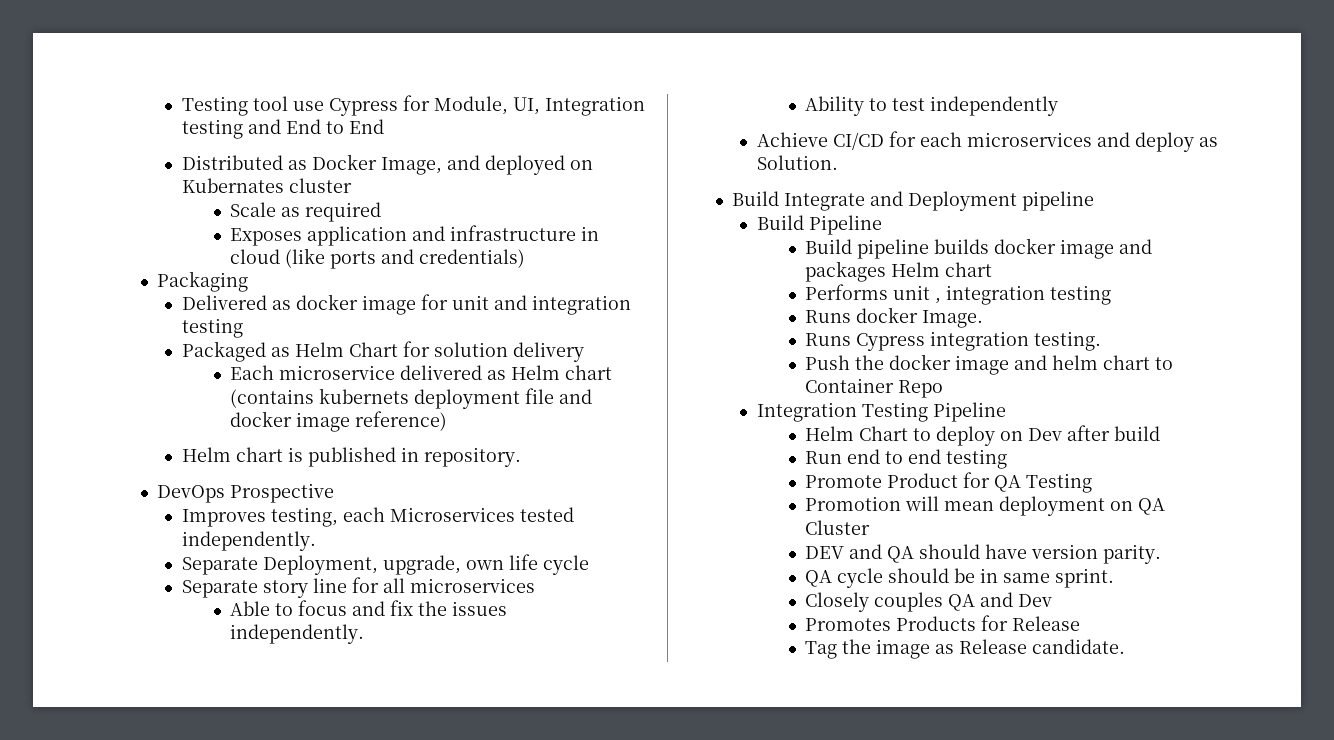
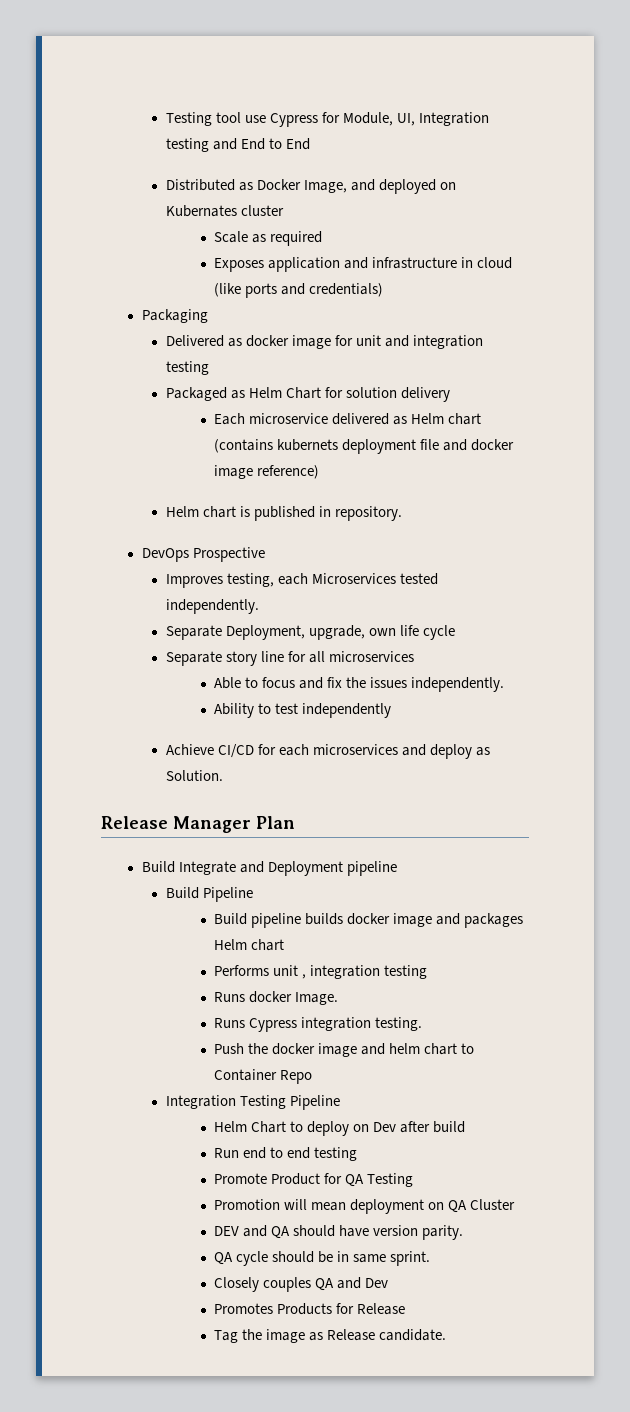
(838, 162) none -> [101,816,295,833] // Release Manager Plan

